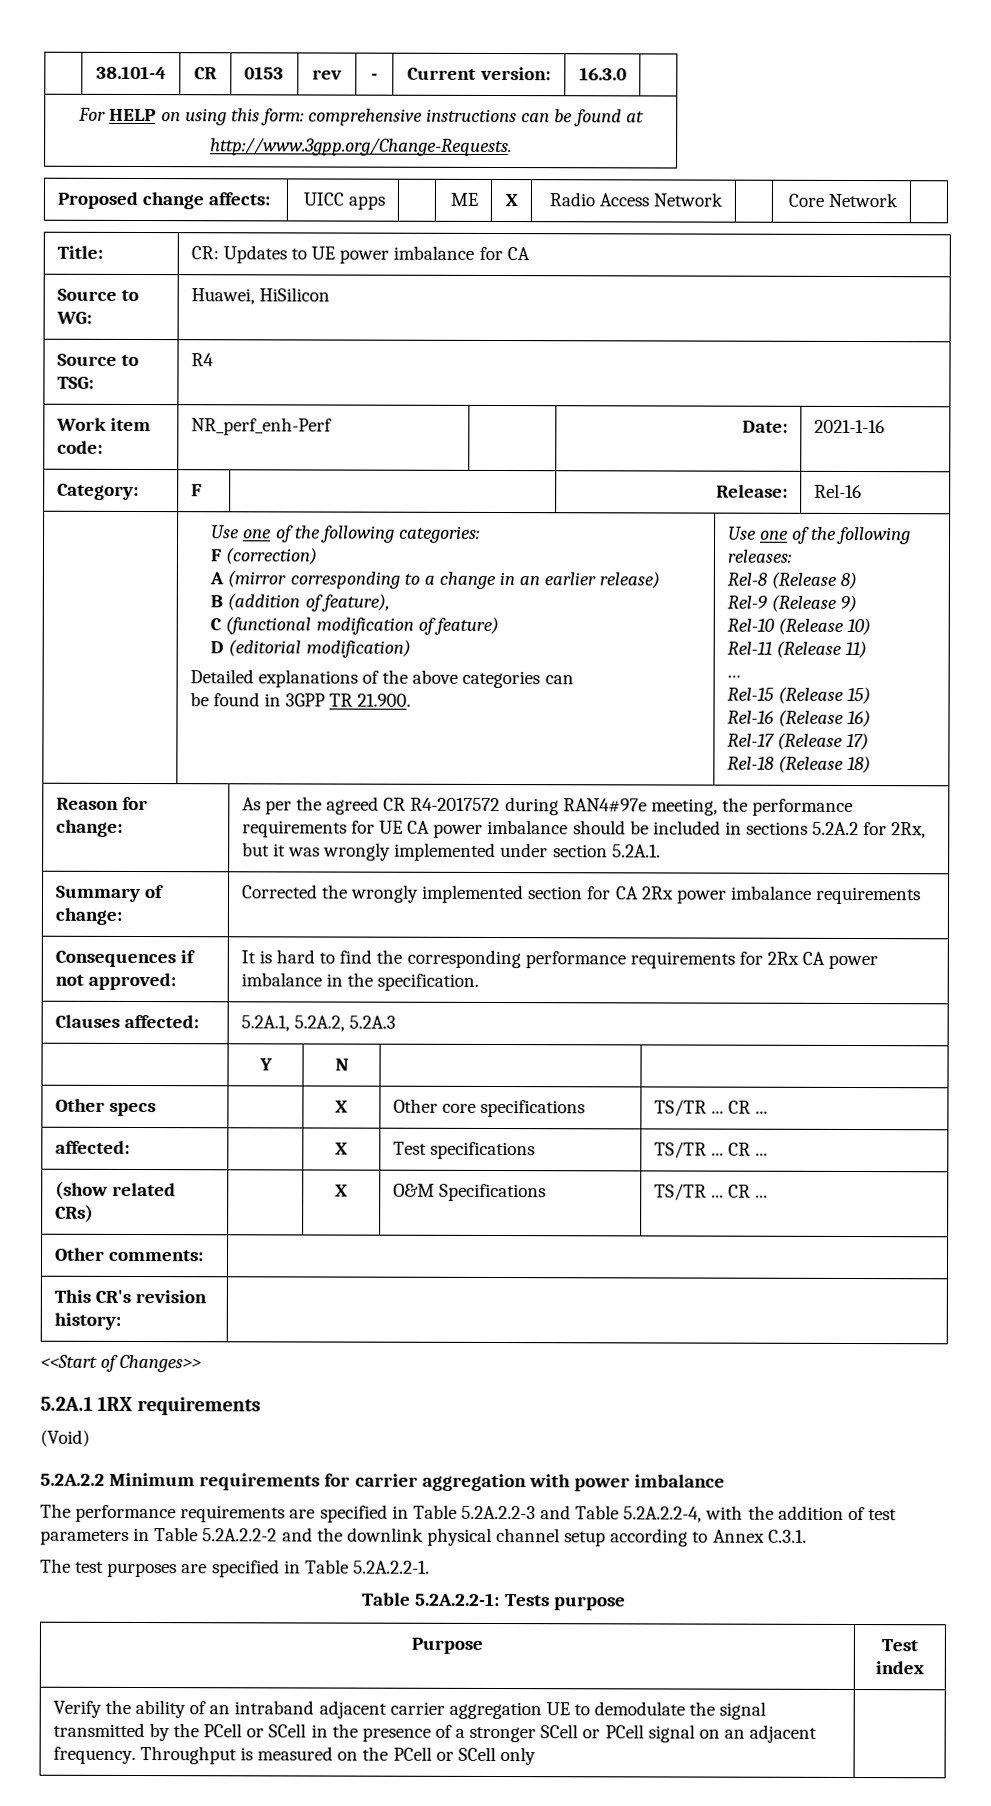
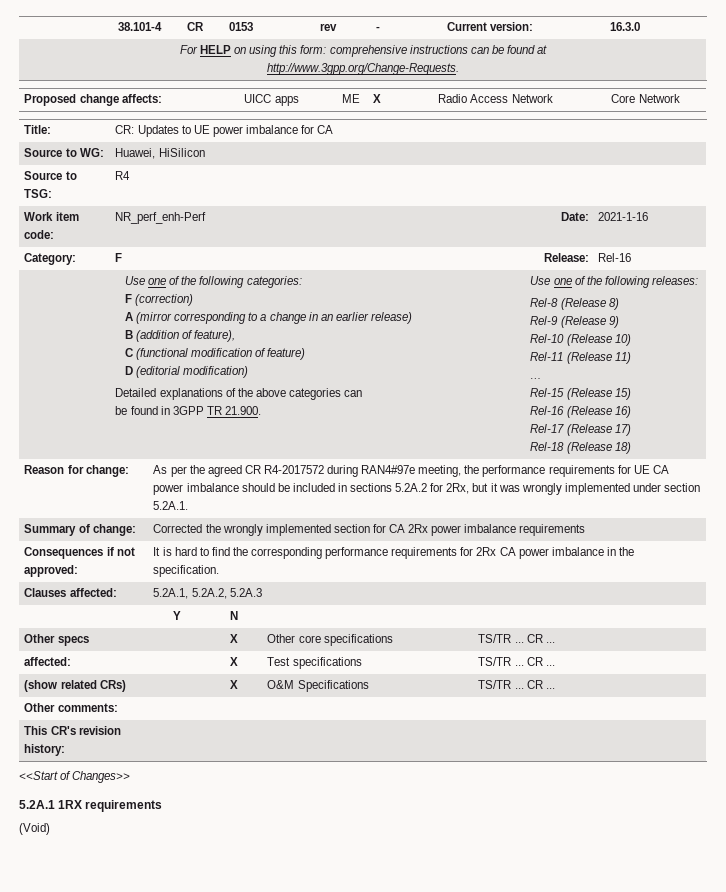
[40,1472,726,1492] [40,1503,897,1523] [40,1527,807,1547] [40,1558,430,1578] [362,1592,626,1611] [411,1637,483,1654] [881,1639,918,1652] [875,1661,924,1675] [52,1699,767,1720] [52,1722,818,1743] [52,1746,536,1766] // 5.2A.2.2 Minimum requirements for carrier aggregation with power imbalance // The performance requirements are specified in Table 5.2A.2.2-3 and Table 5.2A.2.2-4, with the addition of test parameters in Table 5.2A.2.2-2 and the downlink physical channel setup according to Annex C.3.1. // The test purposes are specified in Table 5.2A.2.2-1. // Table 5.2A.2.2-1: Tests purpose // Purpose | Test index // Verify the ability of an intraband adjacent carrier aggregation UE to demodulate the signal transmitted by the PCell or SCell in the presence of a stronger SCell or PCell signal on an adjacent frequency. Throughput is measured on the PCell or SCell only | -> (50, 829) none

